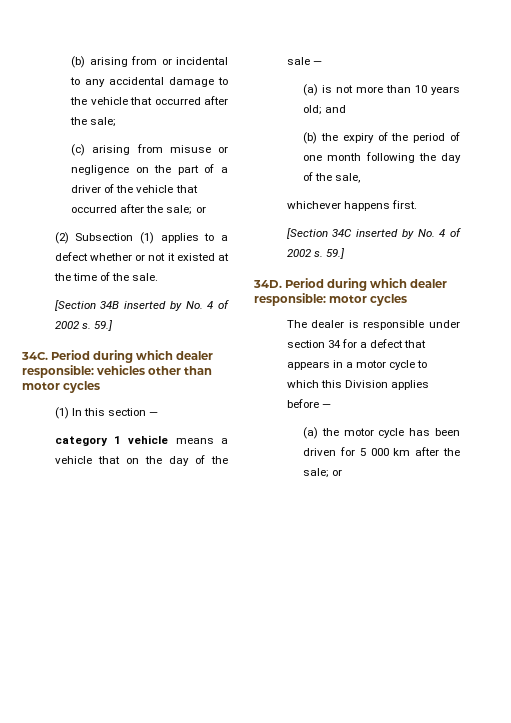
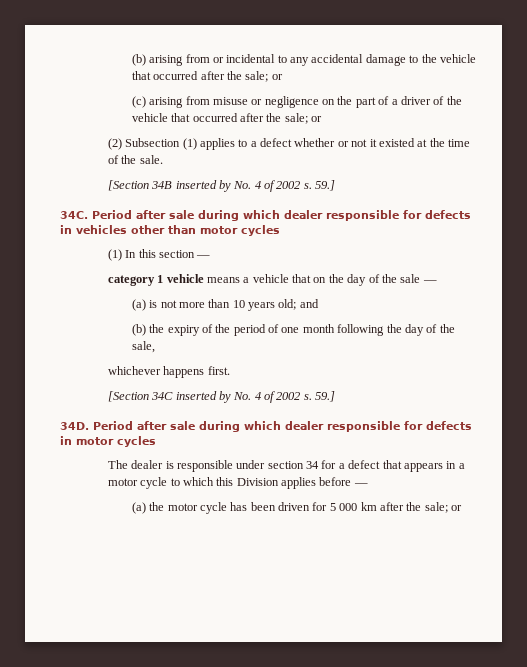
(117, 122) none -> [271,74,283,80] or
[93,350,214,363] [22,365,94,378] during which dealer responsible: -> [136,210,471,221] [60,225,72,234] after sale during which dealer responsible for defects in
[327,278,448,291] [254,293,326,306] during which dealer responsible: -> [137,421,472,432] [60,436,72,445] after sale during which dealer responsible for defects in

